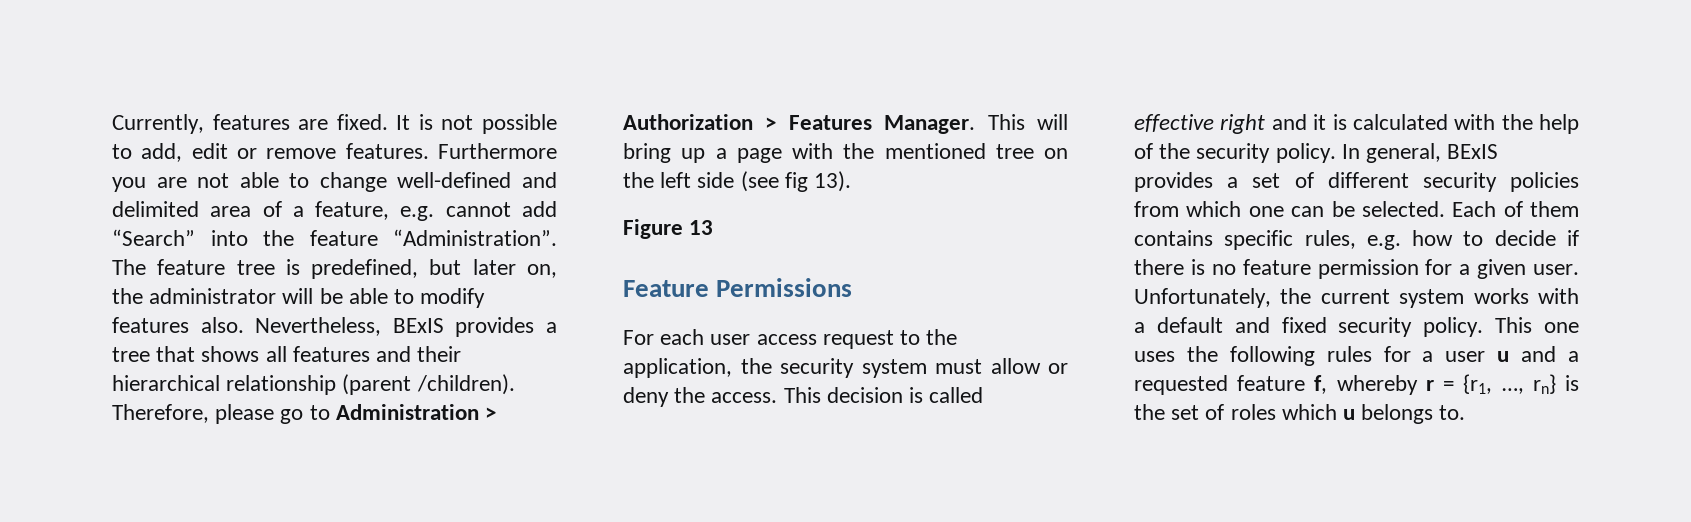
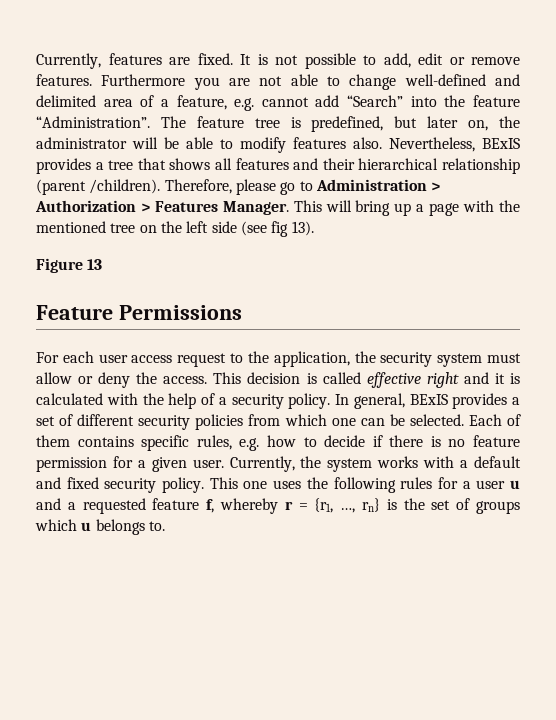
[1159,143,1191,159] the -> [218,397,227,405] a
[1134,288,1390,308] Unfortunately, the current -> [229,456,322,472] Currently, the
[1230,404,1276,420] roles -> [476,501,521,514] groups

